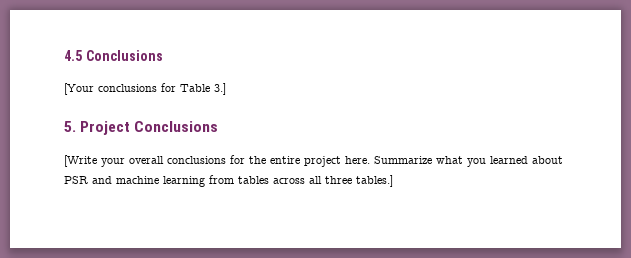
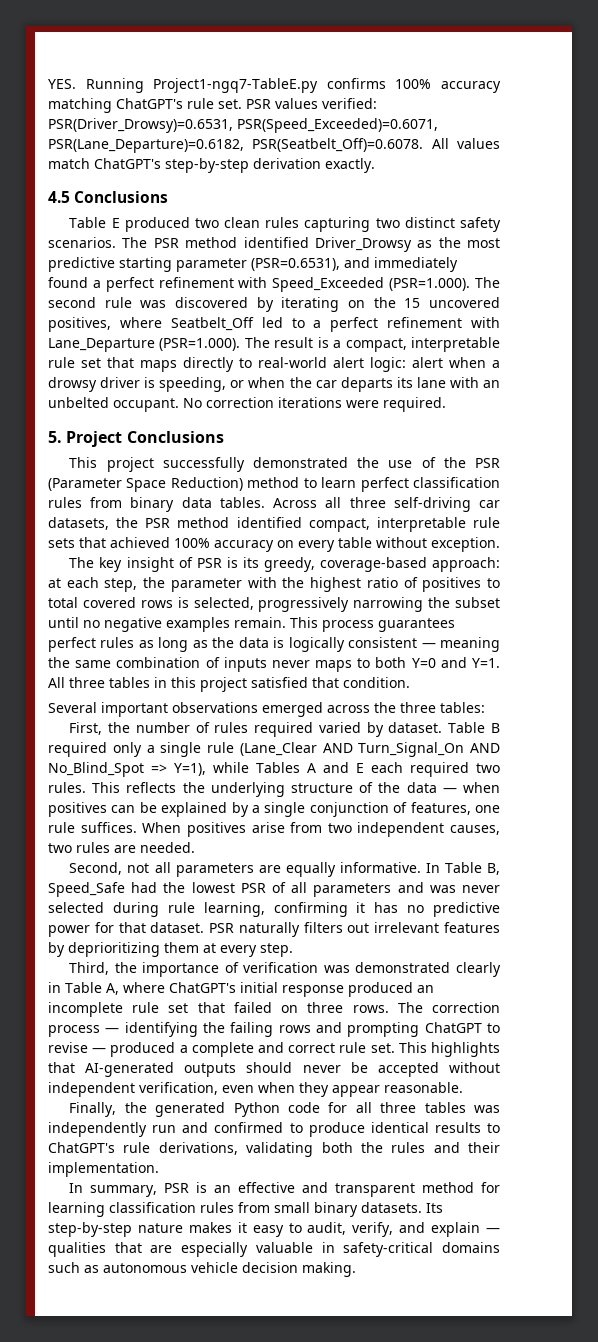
[64,50,163,61] [64,83,226,95] [64,121,219,135] [64,155,563,167] [64,175,393,187] 4.5 Conclusions // [Your conclusions for Table 3.] // 5. Project Conclusions // [Write your overall conclusions for the entire project here. Summarize what you learned about PSR and machine learning from tables across all three tables.] -> [48,78,502,93] [48,98,377,113] [48,118,438,133] [48,138,500,153] [48,158,375,173] [48,191,169,203] [69,217,501,232] [48,237,500,252] [48,257,458,272] [48,277,500,292] [48,297,501,312] [48,317,500,332] [48,337,501,352] [48,357,500,372] [48,377,500,392] [48,397,446,412] [48,431,224,447] [69,457,501,472] [48,477,500,492] [48,497,501,512] [48,517,501,532] [48,537,500,552] [69,557,500,572] [48,577,501,592] [48,597,500,612] [48,617,455,632] [48,637,501,652] [48,657,501,672] [48,677,410,692] [48,702,485,717] [69,722,500,737] [48,742,500,757] [48,762,500,777] [48,782,500,797] [48,802,500,817] [48,822,500,837] [48,842,195,853] [69,862,500,877] [48,882,500,897] [48,902,500,917] [48,922,500,937] [48,942,293,957] [69,962,501,977] [48,982,434,997] [48,1002,501,1017] [48,1022,500,1037] [48,1042,500,1057] [48,1062,501,1077] [48,1082,463,1097] [69,1102,500,1117] [48,1122,500,1137] [48,1142,500,1157] [48,1162,159,1177] [69,1182,501,1197] [48,1202,443,1217] [48,1222,500,1237] [48,1242,501,1257] [48,1262,356,1277] YES. Running Project1-ngq7-TableE.py confirms 100% accuracy matching ChatGPT's rule set. PSR values verified: PSR(Driver_Drowsy)=0.6531, PSR(Speed_Exceeded)=0.6071, PSR(Lane_Departure)=0.6182, PSR(Seatbelt_Off)=0.6078. All values match ChatGPT's step-by-step derivation exactly. // 4.5 Conclusions // Table E produced two clean rules capturing two distinct safety scenarios. The PSR method identified Driver_Drowsy as the most predictive starting parameter (PSR=0.6531), and immediately found a perfect refinement with Speed_Exceeded (PSR=1.000). The second rule was discovered by iterating on the 15 uncovered positives, where Seatbelt_Off led to a perfect refinement with Lane_Departure (PSR=1.000). The result is a compact, interpretable rule set that maps directly to real-world alert logic: alert when a drowsy driver is speeding, or when the car departs its lane with an unbelted occupant. No correction iterations were required. // 5. Project Conclusions // This project successfully demonstrated the use of the PSR (Parameter Space Reduction) method to learn perfect classification rules from binary data tables. Across all three self-driving car datasets, the PSR method identified compact, interpretable rule sets that achieved 100% accuracy on every table without exception. // The key insight of PSR is its greedy, coverage-based approach: at each step, the parameter with the highest ratio of positives to total covered rows is selected, progressively narrowing the subset until no negative examples remain. This process guarantees perfect rules as long as the data is logically consistent — meaning the same combination of inputs never maps to both Y=0 and Y=1. All three tables in this project satisfied that condition. // Several important observations emerged across the three tables: // First, the number of rules required varied by dataset. Table B required only a single rule (Lane_Clear AND Turn_Signal_On AND No_Blind_Spot => Y=1), while Tables A and E each required two rules. This reflects the underlying structure of the data — when positives can be explained by a single conjunction of features, one rule suffices. When positives arise from two independent causes, two rules are needed. // Second, not all parameters are equally informative. In Table B, Speed_Safe had the lowest PSR of all parameters and was never selected during rule learning, confirming it has no predictive power for that dataset. PSR naturally filters out irrelevant features by deprioritizing them at every step. // Third, the importance of verification was demonstrated clearly in Table A, where ChatGPT's initial response produced an incomplete rule set that failed on three rows. The correction process — identifying the failing rows and prompting ChatGPT to revise — produced a complete and correct rule set. This highlights that AI-generated outputs should never be accepted without independent verification, even when they appear reasonable. // Finally, the generated Python code for all three tables was independently run and confirmed to produce identical results to ChatGPT's rule derivations, validating both the rules and their implementation. // In summary, PSR is an effective and transparent method for learning classification rules from small binary datasets. Its step-by-step nature makes it easy to audit, verify, and explain — qualities that are especially valuable in safety-critical domains such as autonomous vehicle decision making.

